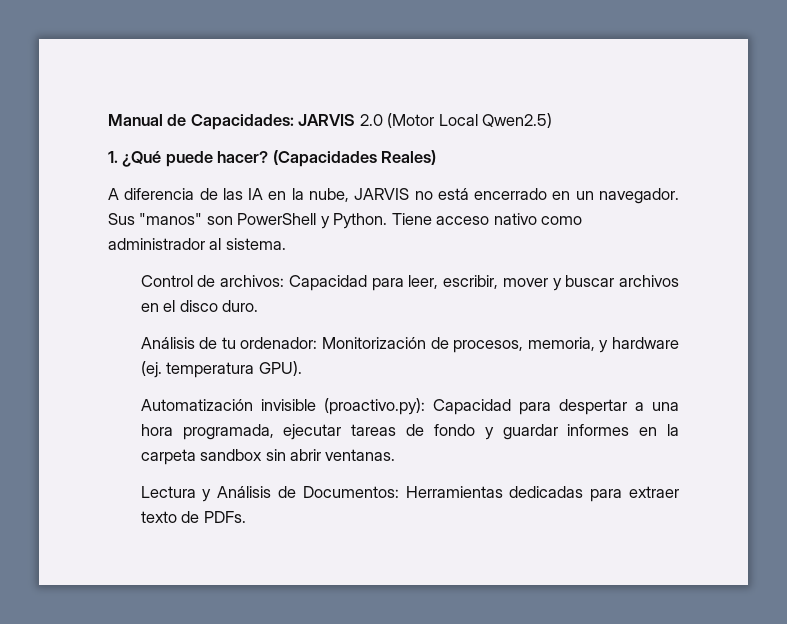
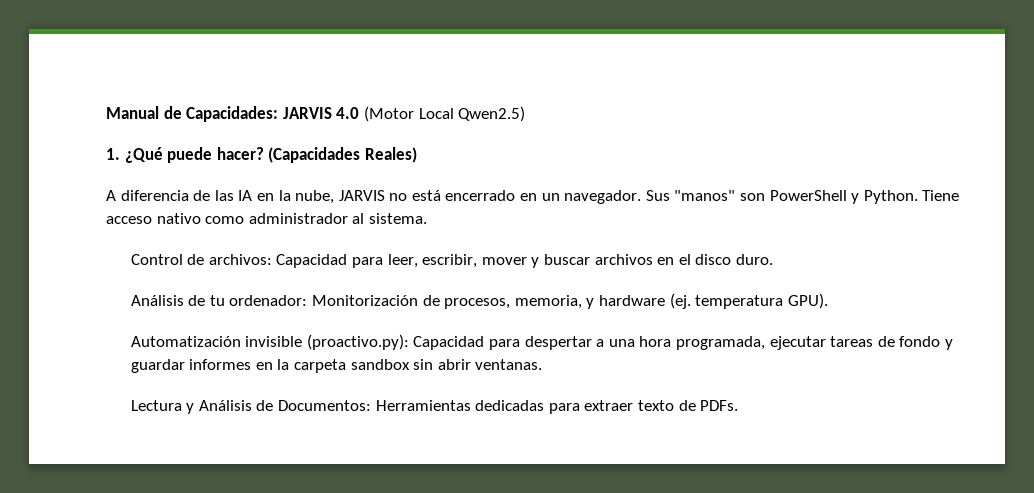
[359,114,383,126] 2.0 -> [336,107,360,119] 4.0

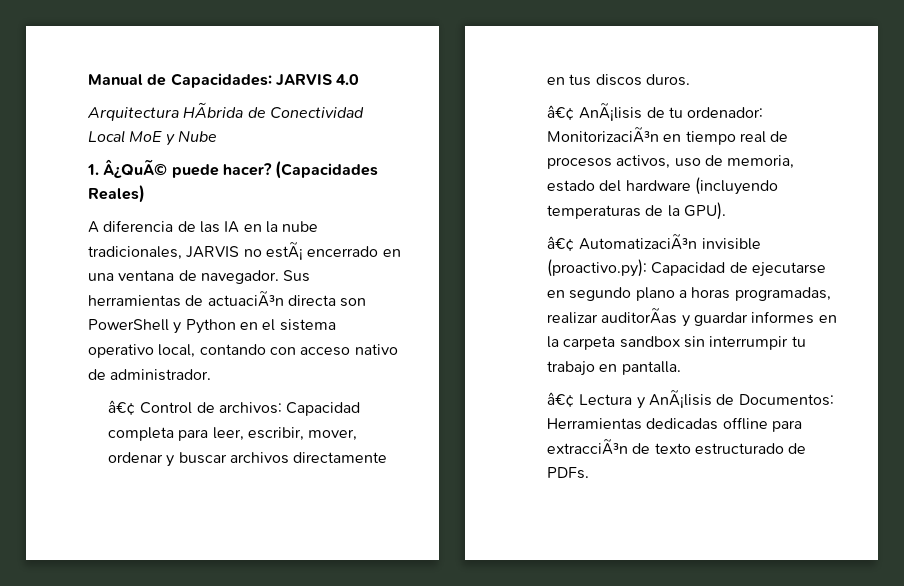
[363,106,526,122] (Motor Local Qwen2.5) -> [87,102,364,121] [88,130,217,146] // Arquitectura HÃbrida de Conectividad Local MoE y Nube
[124,147,163,163] ¿Qué -> [103,159,168,178] Â¿QuÃ©
[295,190,335,204] nube, -> [282,221,319,232] [88,246,182,260] nube tradicionales,
[411,190,441,201] está -> [265,241,303,260] estÃ¡
[541,190,960,204] [106,213,427,224] un navegador. Sus "manos" son PowerShell y Python. Tiene acceso nativo como administrador al sistema. // -> [88,270,311,284] [88,290,367,307] [88,319,336,334] [88,344,398,358] [88,369,212,381] [108,400,137,415] una ventana de navegador. Sus herramientas de actuaciÃ³n directa son PowerShell y Python en el sistema operativo local, contando con acceso nativo de administrador. // â€¢
(348, 261) none -> [108,427,175,441] completa
[481,257,527,265] mover -> [308,429,358,441] [108,452,164,463] mover, ordenar
[657,254,773,265] [130,293,784,309] en el disco duro. // Análisis de tu ordenador: Monitorización de procesos, memoria, y hardware (ej. temperatura -> [293,452,388,463] [547,74,690,86] [547,102,764,121] [547,126,789,145] [547,155,795,169] [547,177,778,195] [547,205,680,219] directamente en tus discos duros. // â€¢ AnÃ¡lisis de tu ordenador: MonitorizaciÃ³n en tiempo real de procesos activos, uso de memoria, estado del hardware (incluyendo temperaturas de la
[130,336,241,347] Automatización -> [547,233,698,251] â€¢ AutomatizaciÃ³n
[489,336,941,350] para despertar a una hora programada, ejecutar tareas de fondo -> [729,262,826,277] [547,287,831,301] [547,307,678,324] de ejecutarse en segundo plano a horas programadas, realizar auditorÃas
[437,359,543,370] abrir ventanas. // -> [709,336,806,350] [547,361,681,376] [547,392,576,407] interrumpir tu trabajo en pantalla. // â€¢
[198,400,252,411] Análisis -> [648,389,712,408] AnÃ¡lisis
[548,400,674,414] para extraer texto -> [722,417,802,432] [547,438,784,455] offline para extracciÃ³n de texto estructurado

